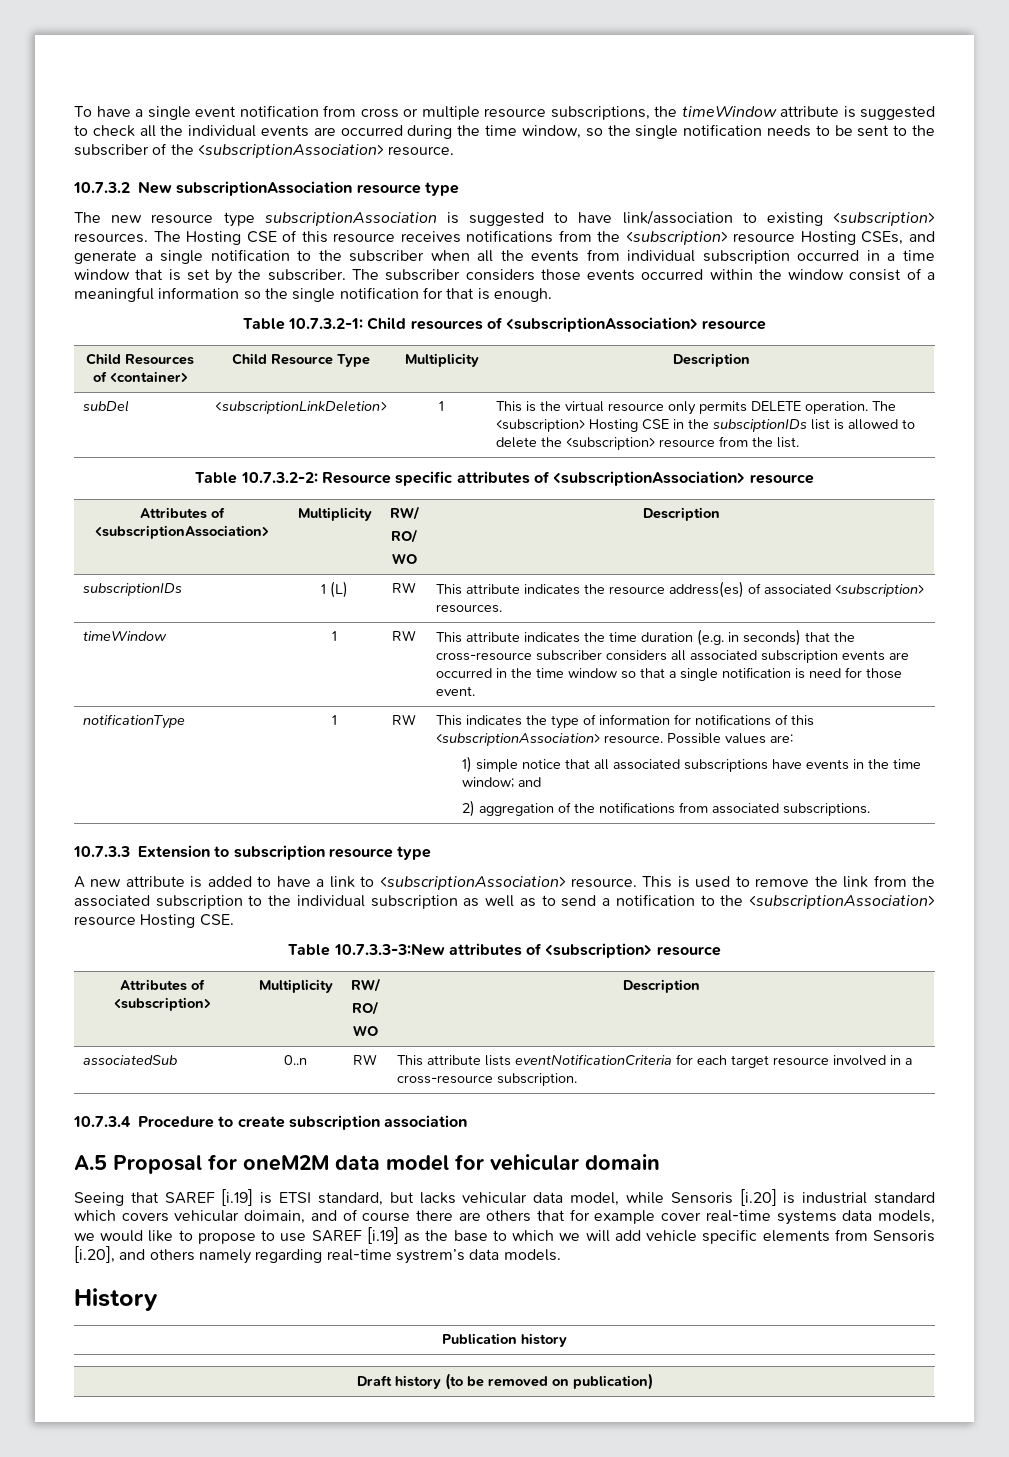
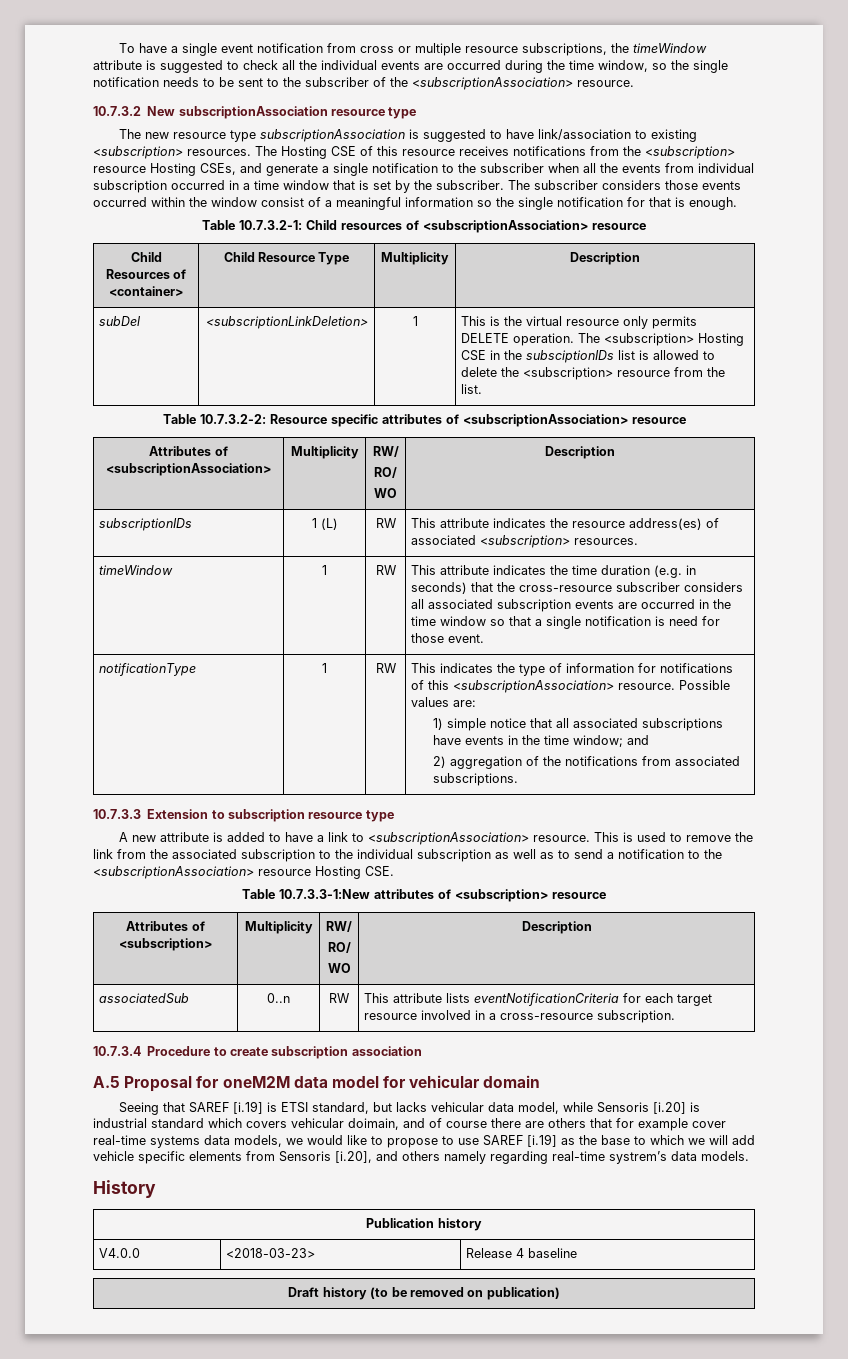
[333,943,445,956] 10.7.3.3-3:New -> [279,889,370,899] 10.7.3.3-1:New
(567, 1340) none -> [99,1248,141,1258] [226,1248,316,1258] [466,1248,578,1258] // V4.0.0 | <2018-03-23> | Release 4 baseline

